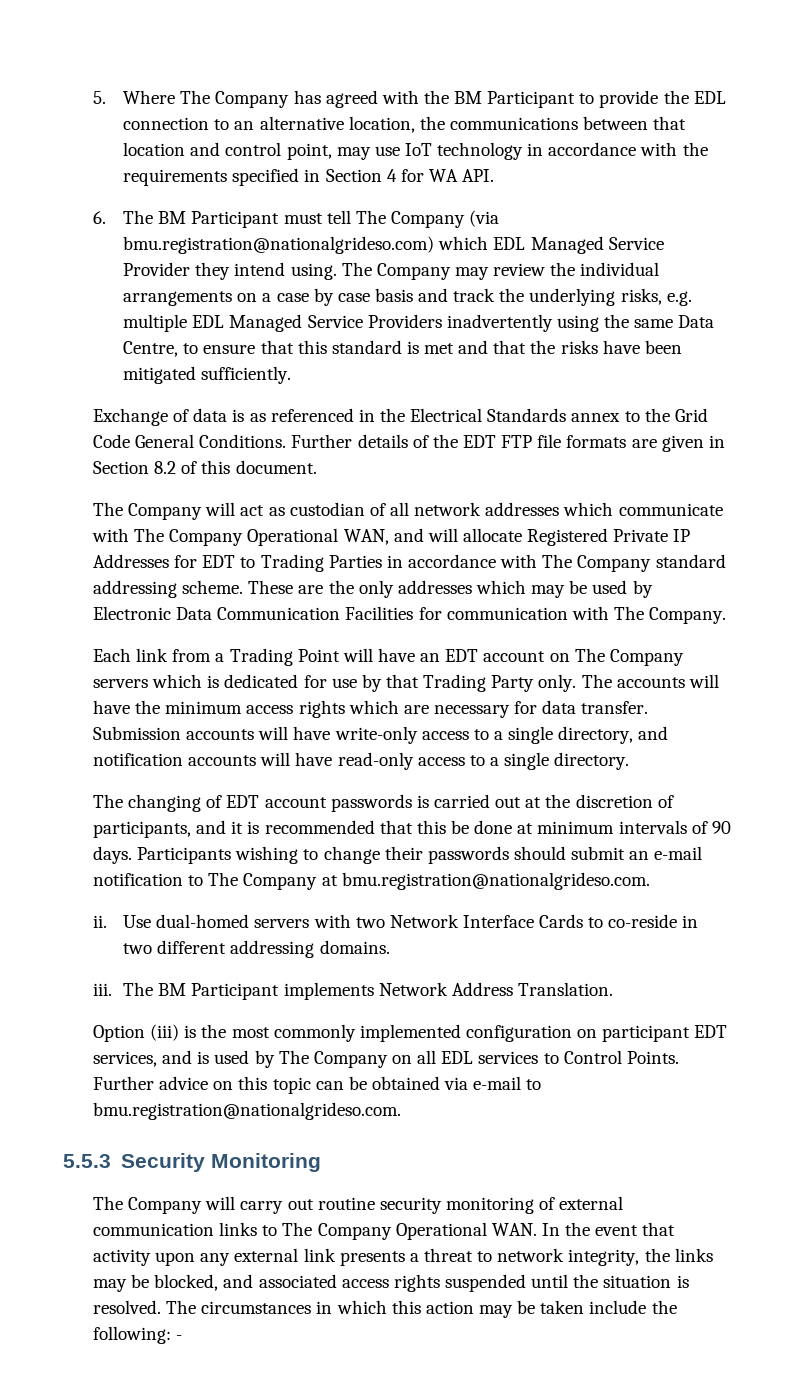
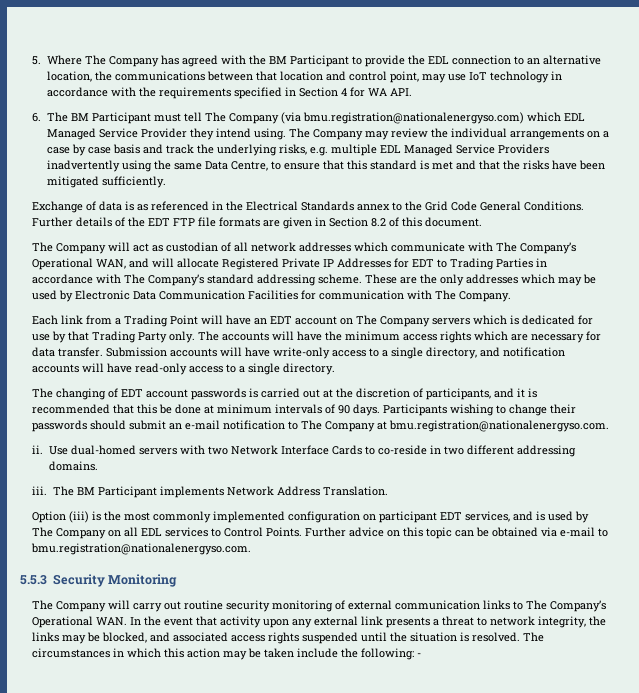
[123,236,435,254] bmu.registration@nationalgrideso.com) -> [302,112,524,124] bmu.registration@nationalenergyso.com)
[169,529,244,546] Company -> [520,242,577,254] Company’s
[577,555,652,572] Company -> [148,274,205,286] Company’s
[341,872,650,890] bmu.registration@nationalgrideso.com. -> [389,420,610,432] bmu.registration@nationalenergyso.com.
[93,1102,402,1120] bmu.registration@nationalgrideso.com. -> [31,543,252,555] bmu.registration@nationalenergyso.com.
[317,1223,392,1240] Company -> [550,600,607,612] Company’s

